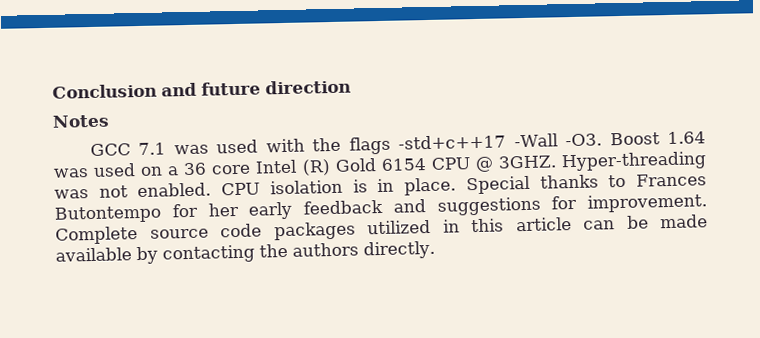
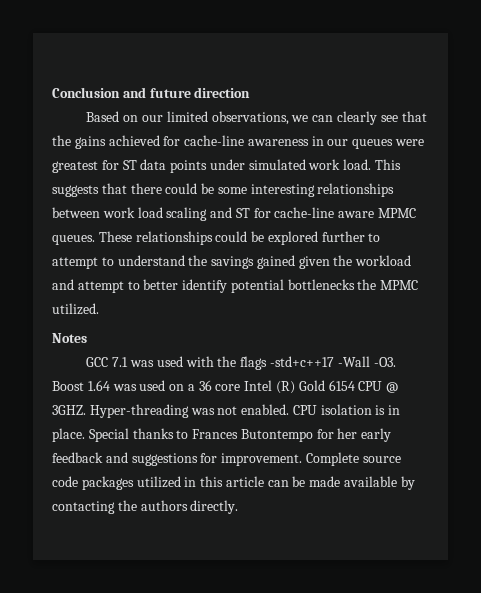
(351, 87) none -> [86,111,427,125] [52,135,425,149] [52,159,402,173] [52,183,395,197] [52,207,417,221] [52,231,381,245] [52,255,412,269] [52,279,419,293] [52,303,99,315] // Based on our limited observations, we can clearly see that the gains achieved for cache-line awareness in our queues were greatest for ST data points under simulated work load. This suggests that there could be some interesting relationships between work load scaling and ST for cache-line aware MPMC queues. These relationships could be explored further to attempt to understand the savings gained given the workload and attempt to better identify potential bottlenecks the MPMC utilized.

